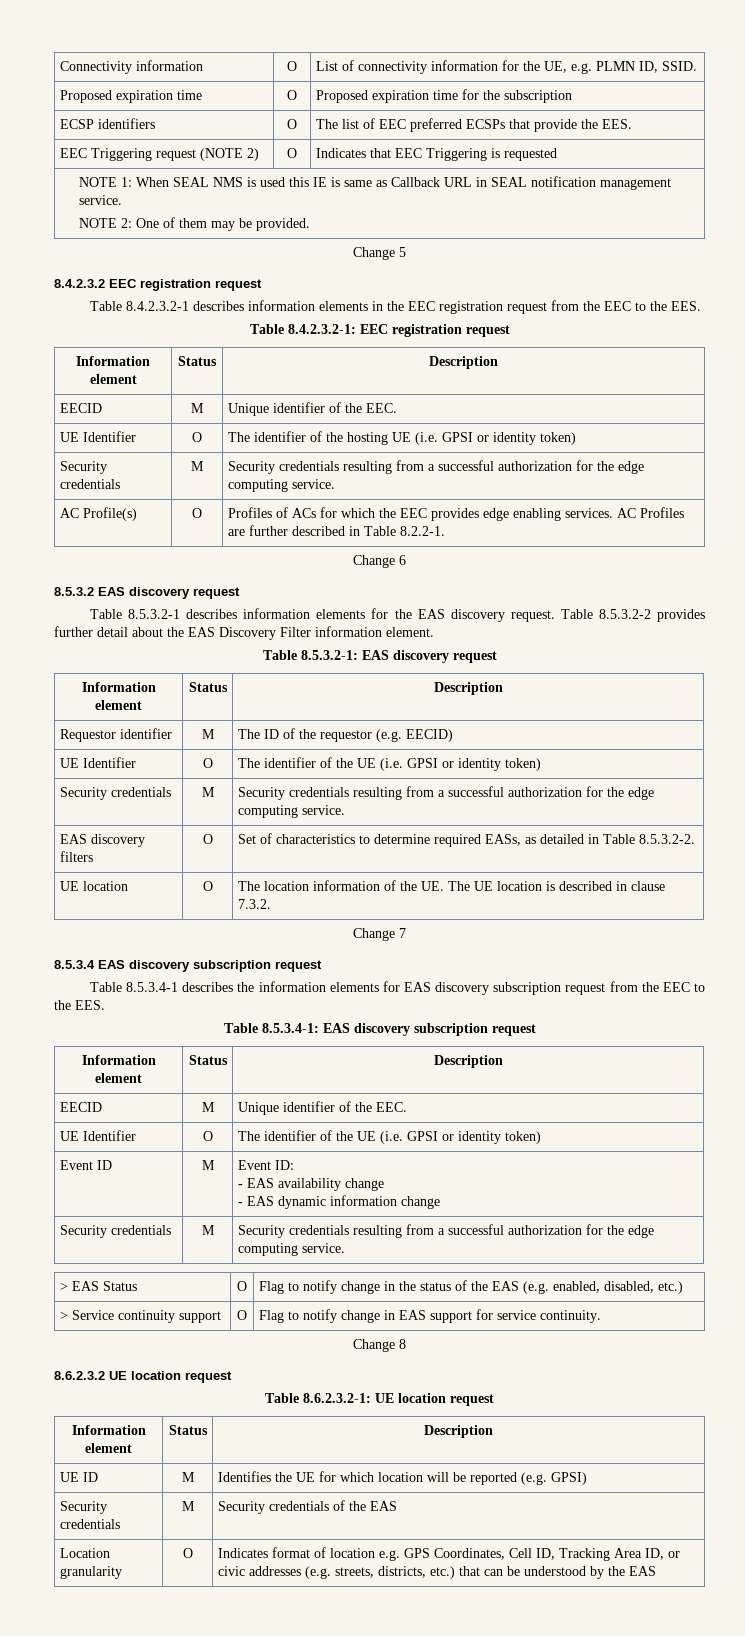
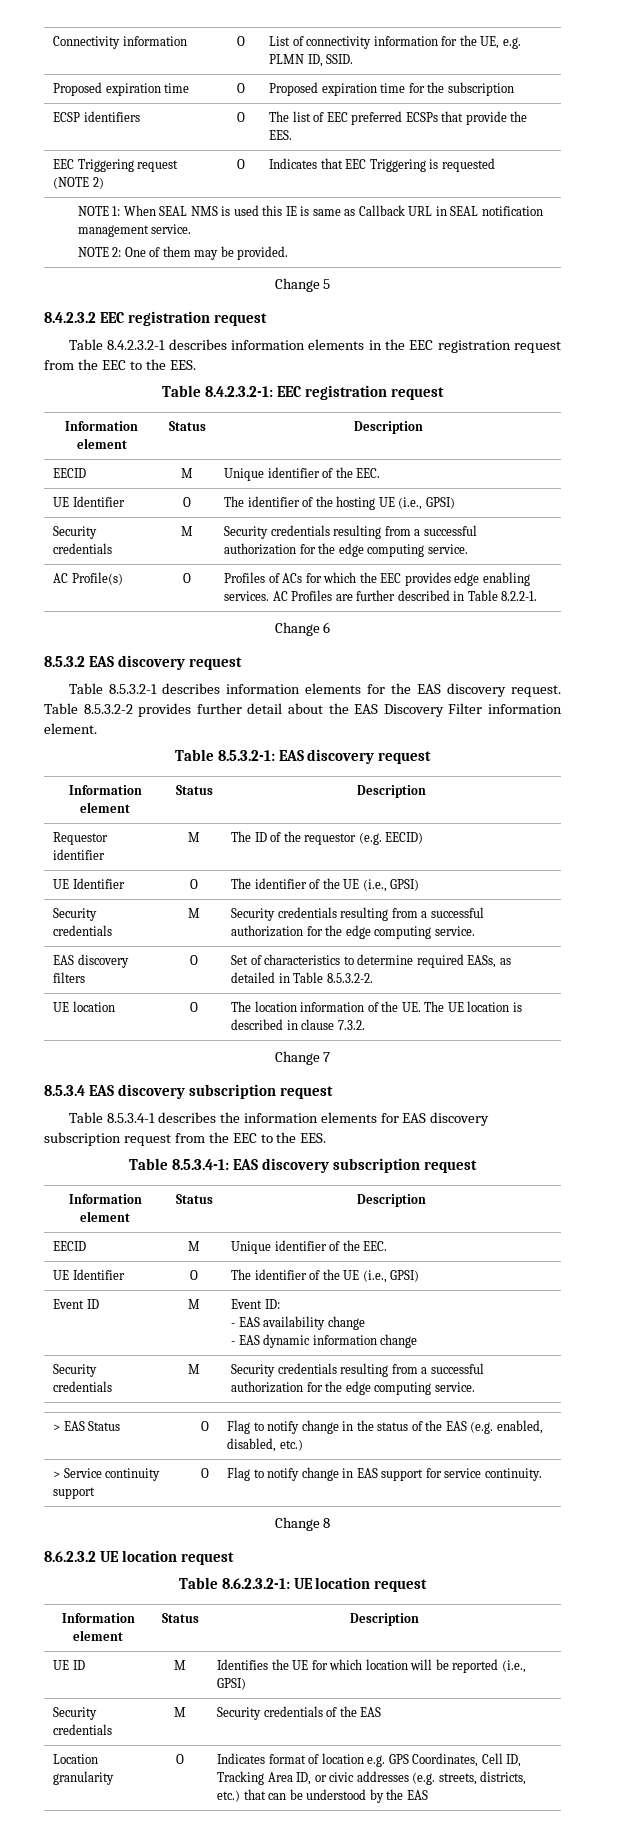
[414,432,576,445] (i.e. GPSI or identity token) -> [398,497,455,510] (i.e., GPSI)
[379,758,541,771] (i.e. GPSI or identity token) -> [362,879,420,892] (i.e., GPSI)
[379,1131,541,1144] (i.e. GPSI or identity token) -> [362,1270,420,1283] (i.e., GPSI)
[520,1472,547,1485] (e.g. -> [501,1660,526,1673] (i.e.,

